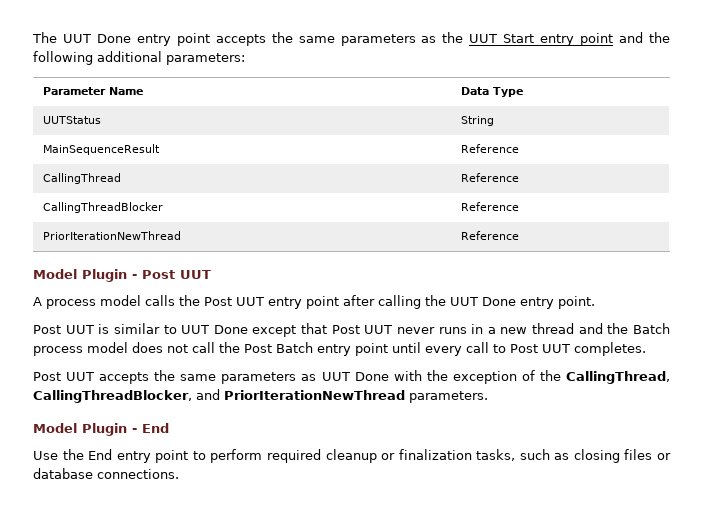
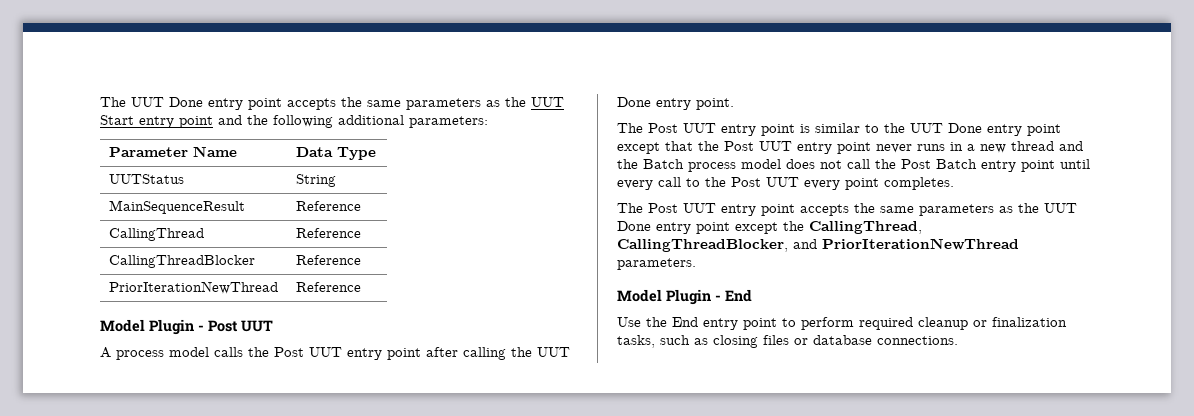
[33,325,94,334] Post UUT -> [617,123,795,136] The Post UUT entry point
[181,325,248,334] UUT Done -> [884,123,1061,136] the UUT Done entry point
[331,325,393,334] Post UUT -> [698,141,871,154] the Post UUT entry point
[510,344,570,353] Post UUT -> [705,177,879,190] the Post UUT every point
[33,370,535,384] Post UUT accepts the same parameters as UUT Done with the exception of -> [617,203,1077,216] [617,221,778,234] The Post UUT entry point accepts the same parameters as the UUT Done entry point except

